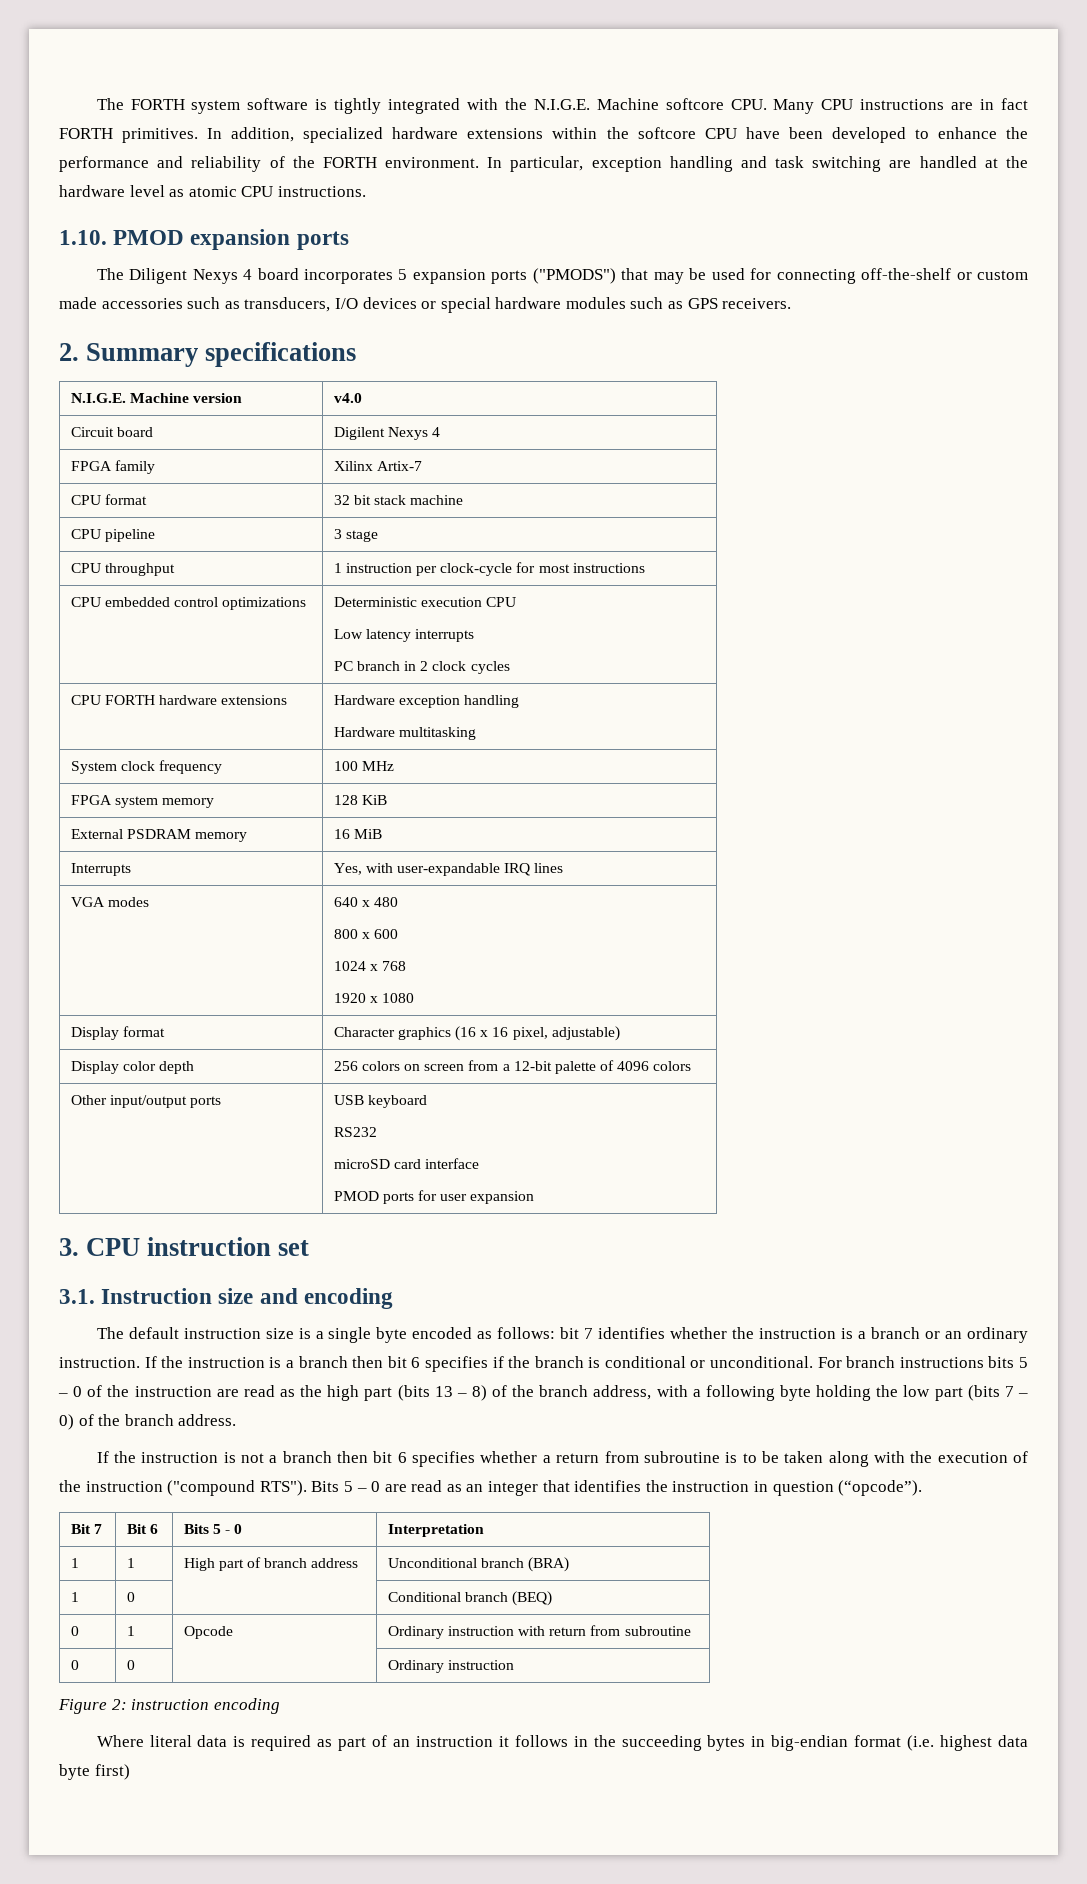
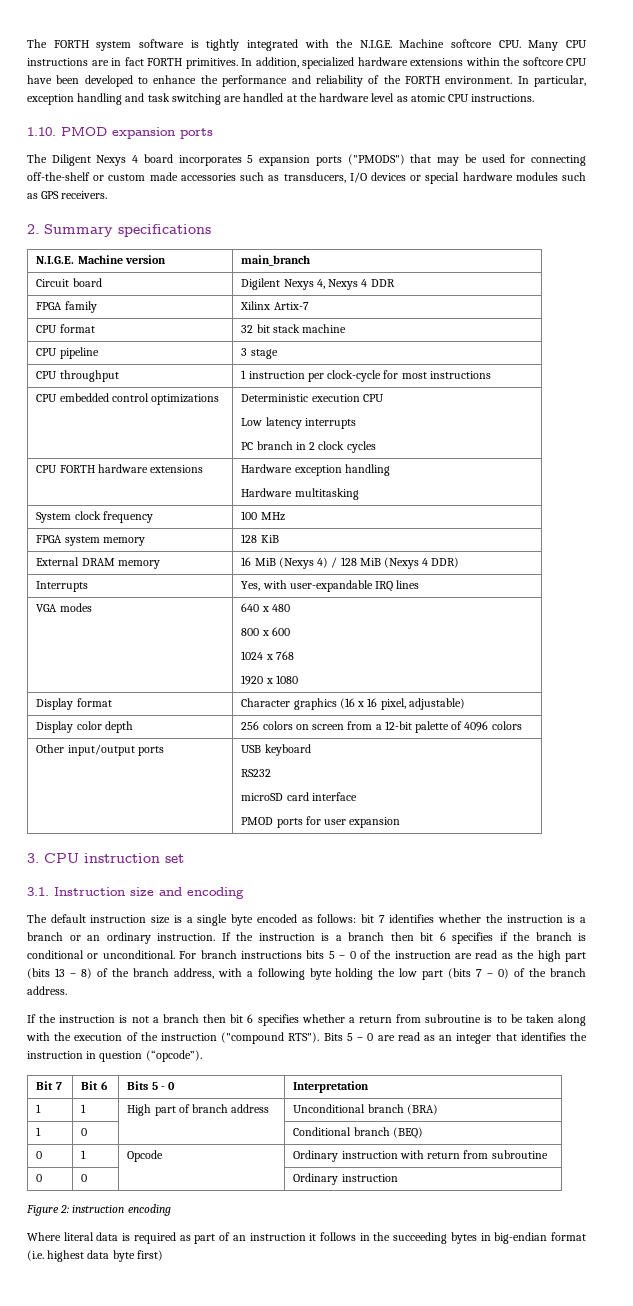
[333,393,362,403] v4.0 -> [241,255,311,266] main_branch
[431,427,440,437] 4 -> [316,279,395,290] 4, Nexys 4 DDR
[126,829,191,839] PSDRAM -> [81,558,115,566] DRAM
(382, 834) none -> [278,557,460,569] (Nexys 4) / 128 MiB (Nexys 4 DDR)

